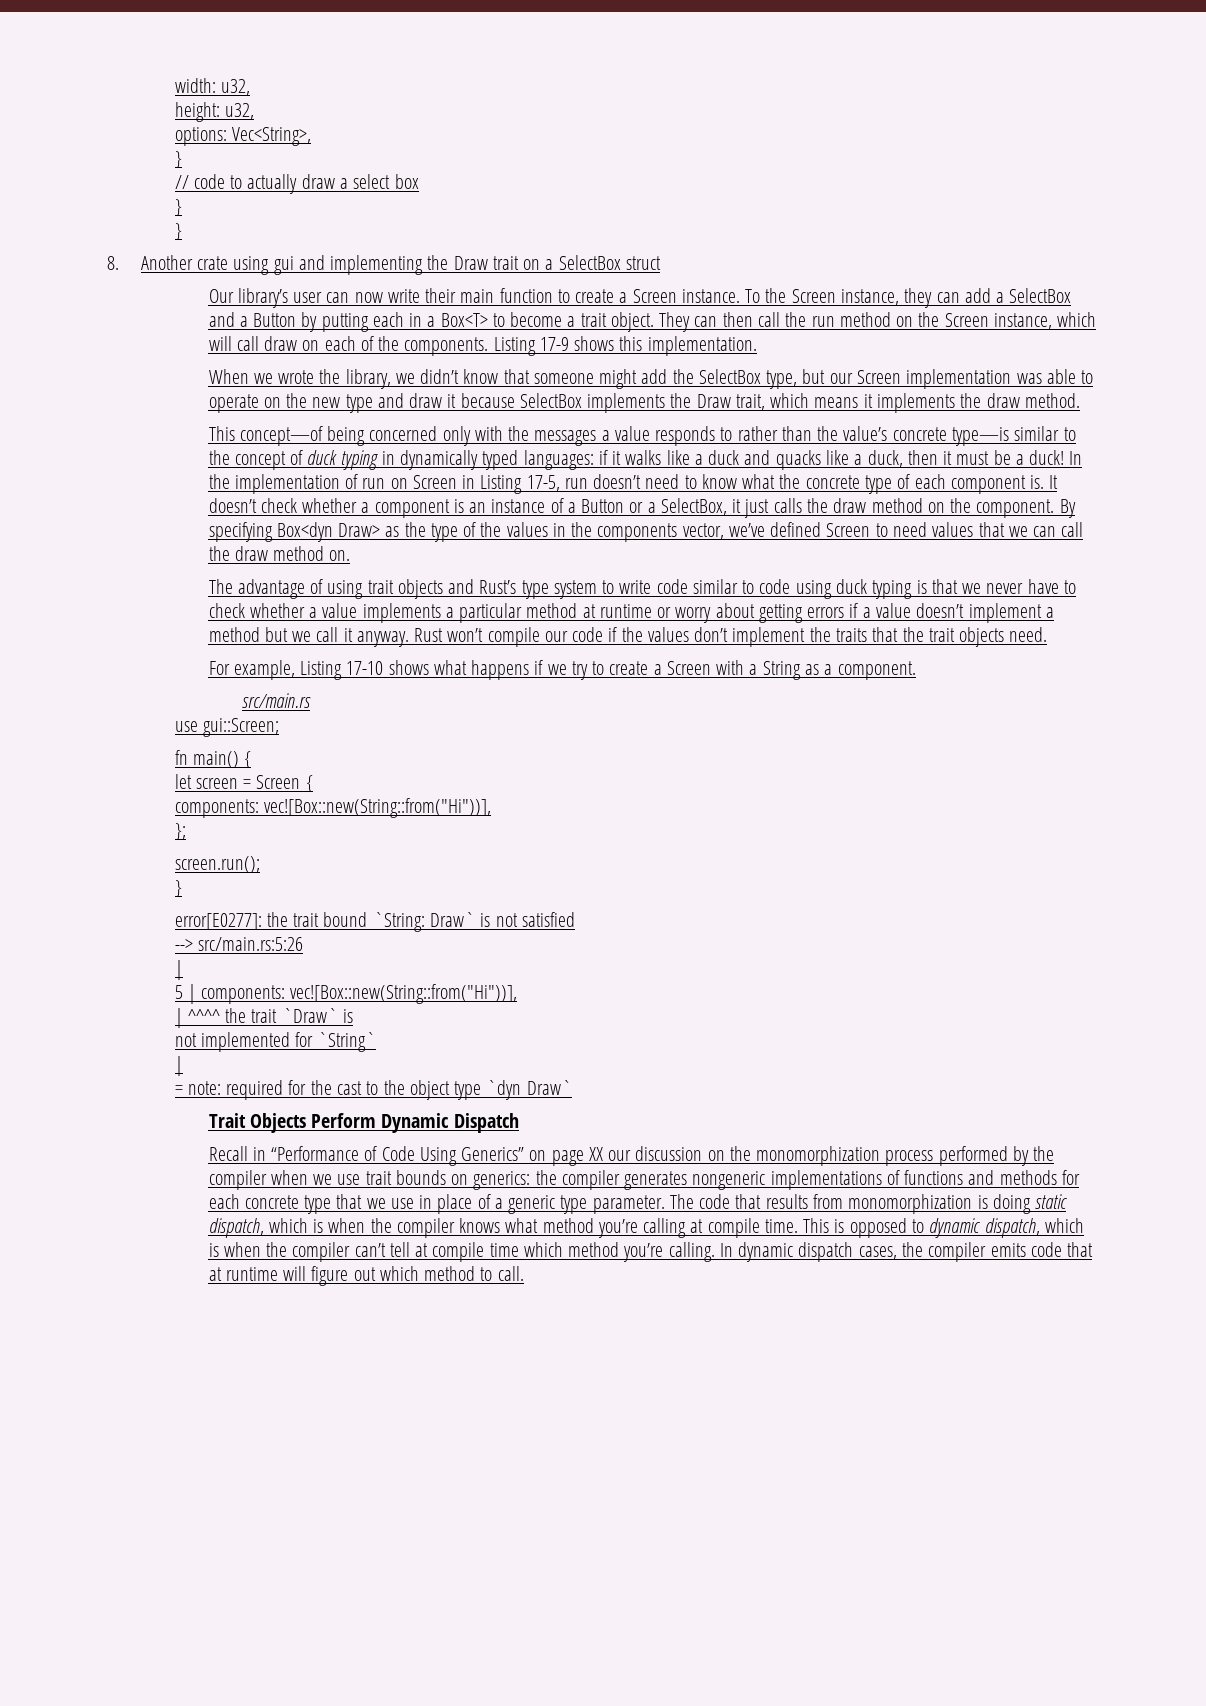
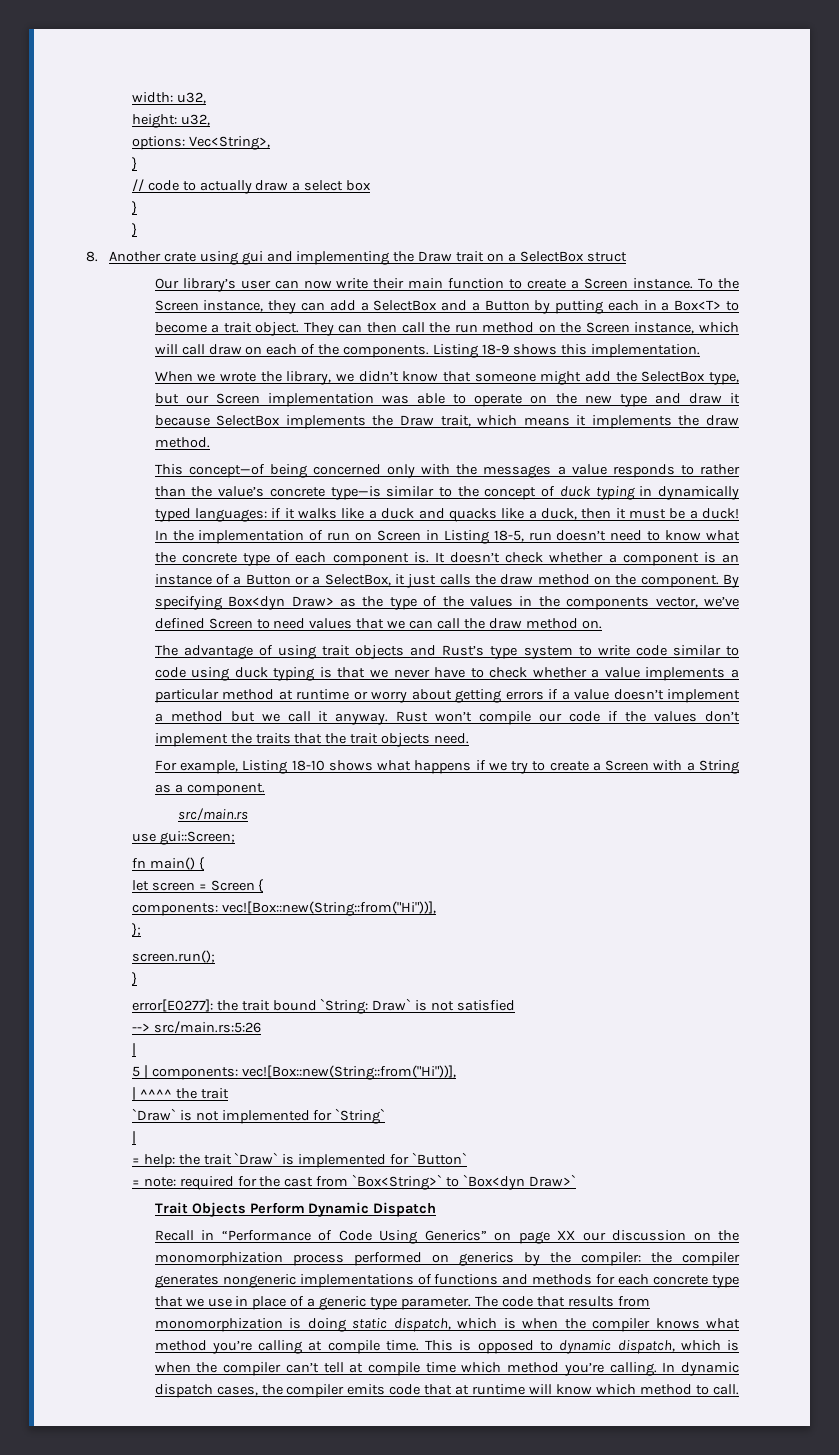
[539,337,569,351] 17-9 -> [481,344,509,355] 18-9
[526,475,560,492] 17-5, -> [493,530,524,542] 18-5,
[346,661,384,675] 17-10 -> [291,760,325,771] 18-10
[281,1008,353,1023] `Draw` is // -> [131,1108,192,1121] // `Draw` is
(183, 1066) none -> [131,1152,468,1168] // = help: the trait `Draw` is implemented for `Button`
[366,1080,572,1100] to the object type `dyn Draw` -> [316,1174,576,1190] from `Box<String>` to `Box<dyn Draw>`
[1012,1146,1055,1166] [208,1170,531,1190] by the compiler when we use trait bounds on generics: -> [431,1252,641,1266] on generics by the compiler:
[311,1266,376,1286] figure out -> [555,1384,592,1395] know

